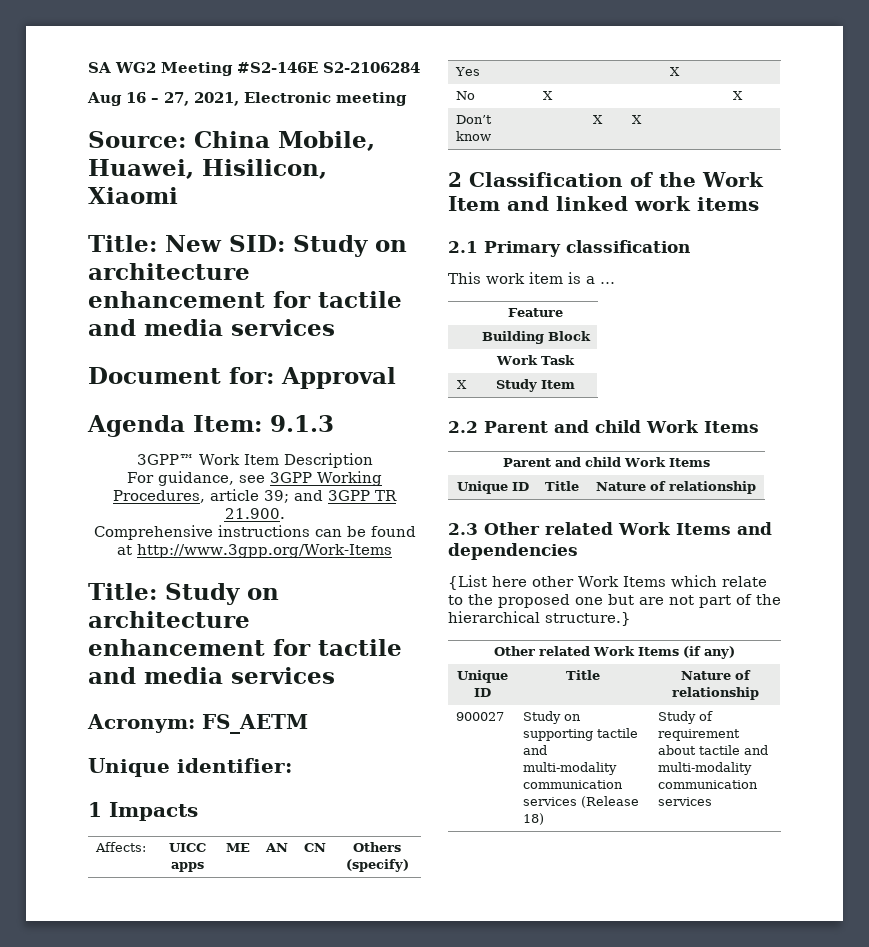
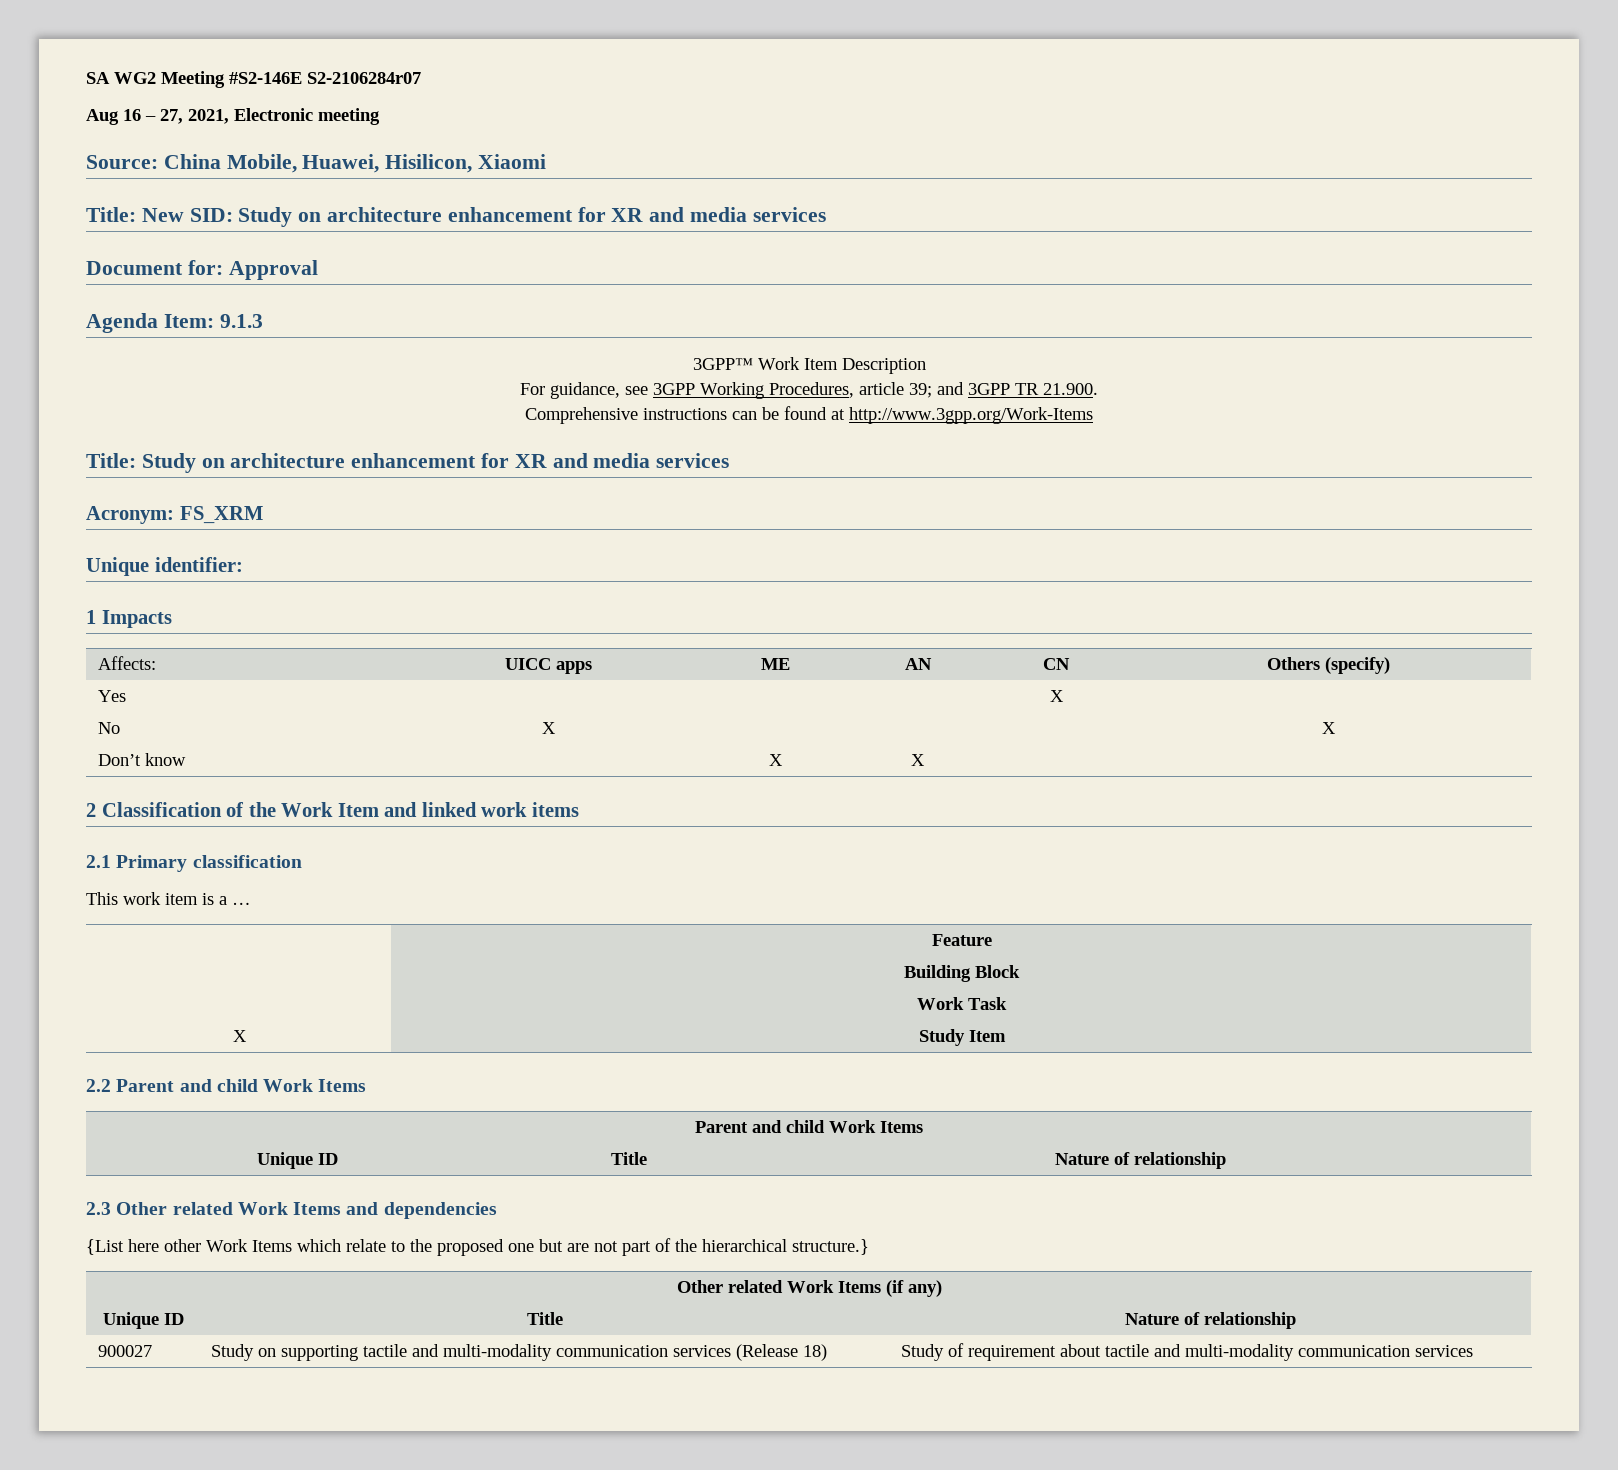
[323,62,420,73] S2-2106284 -> [307,72,421,84] S2-2106284r07
[318,291,402,308] tactile -> [611,208,644,222] XR
[318,639,402,656] tactile -> [514,454,547,468] XR
[202,714,308,734] FS_AETM -> [179,506,263,524] FS_XRM

